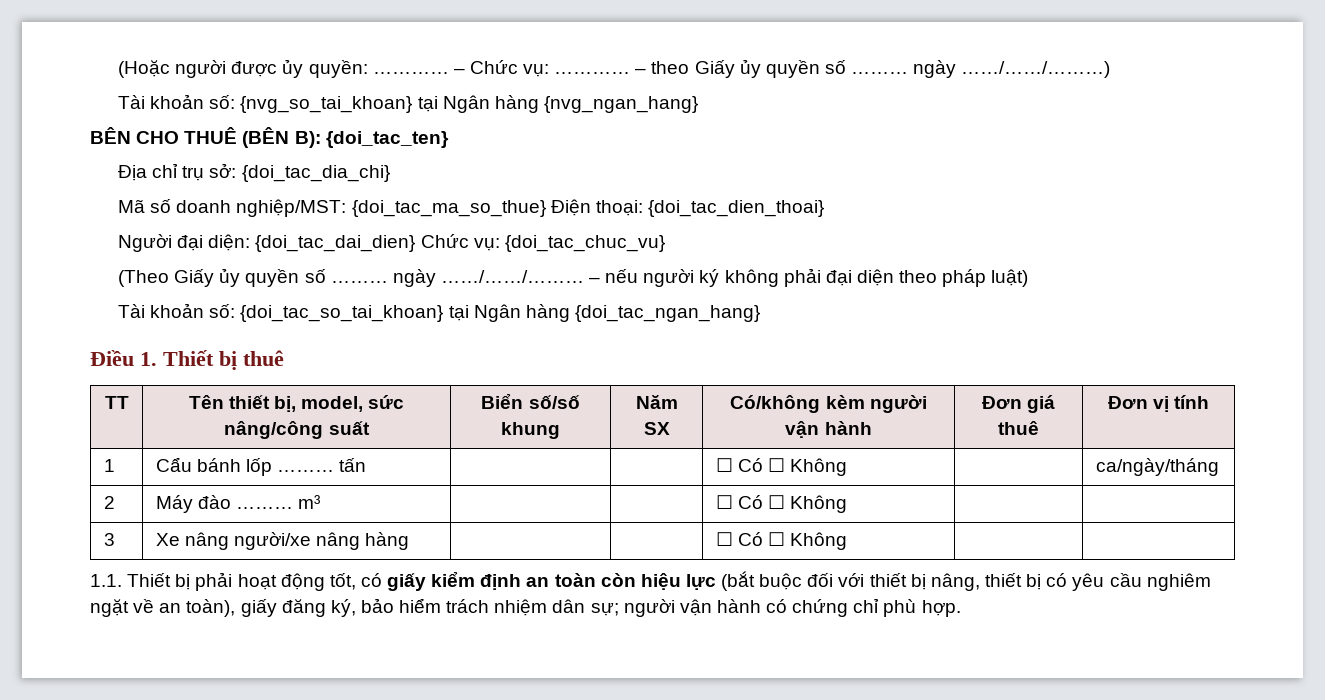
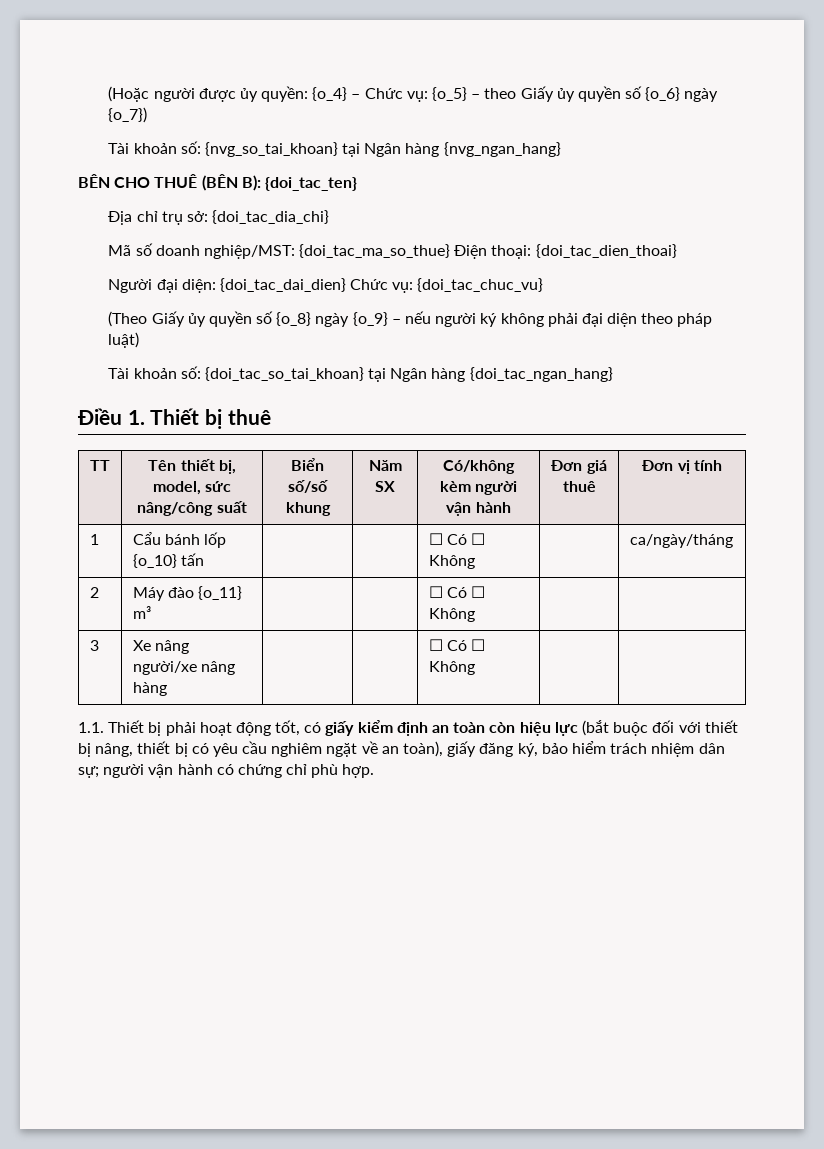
[372,72,449,74] ………… -> [312,87,348,101] {o_4}
[554,72,631,74] ………… -> [431,87,467,101] {o_5}
[851,60,1111,78] ……… ngày ……/……/………) -> [645,87,719,102] [108,107,148,123] {o_6} ngày {o_7})
[330,269,584,287] ……… ngày ……/……/……… -> [276,312,388,327] {o_8} ngày {o_9}
[276,470,334,472] ……… -> [132,554,177,568] {o_10}
[235,507,293,509] ……… -> [197,586,242,600] {o_11}

